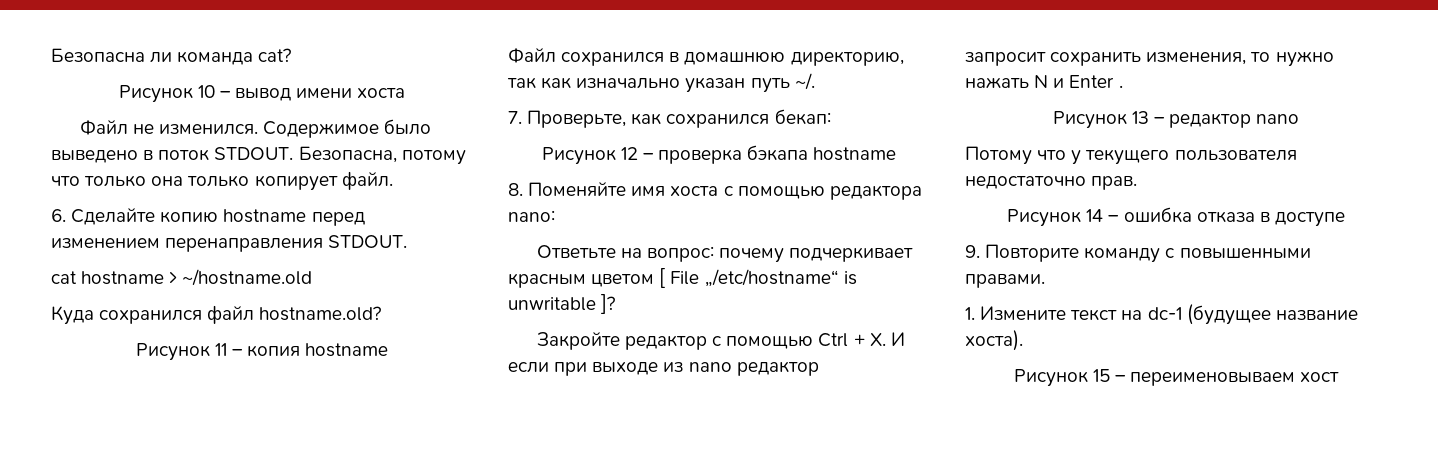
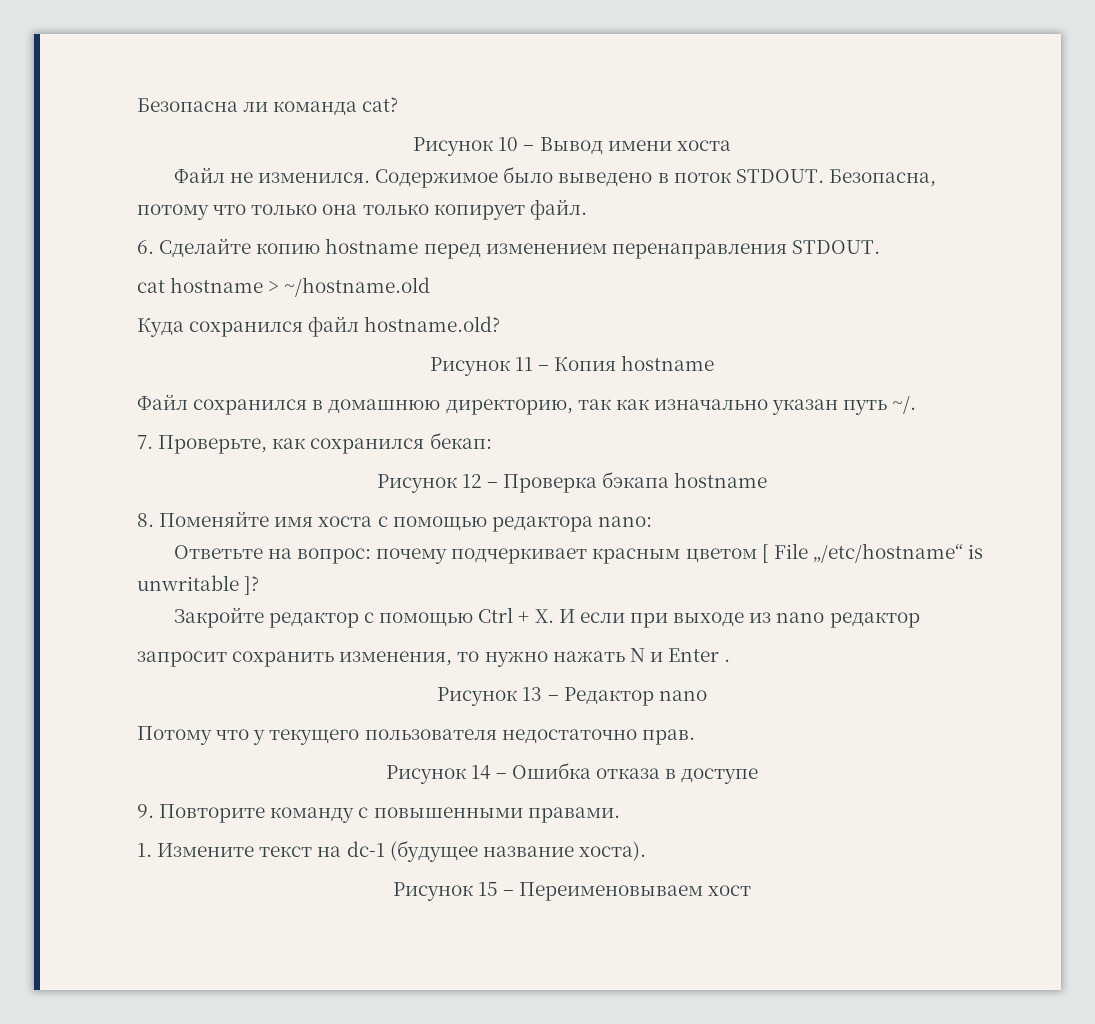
[235,88,292,101] вывод -> [539,137,603,155] Вывод
[247,345,301,357] копия -> [554,357,617,371] Копия
[658,149,743,164] проверка -> [503,474,598,493] Проверка
[1169,113,1252,128] редактор -> [563,687,654,706] Редактор
[1123,207,1192,223] ошибка -> [512,762,591,779] Ошибка
[1130,372,1296,386] переименовываем -> [519,882,704,901] Переименовываем

